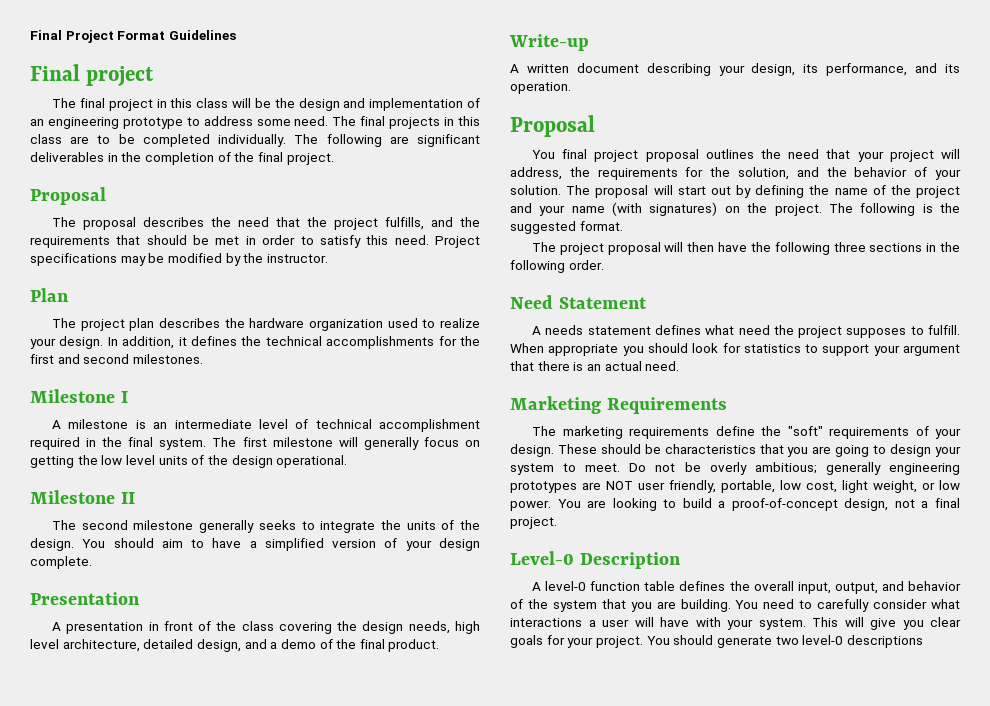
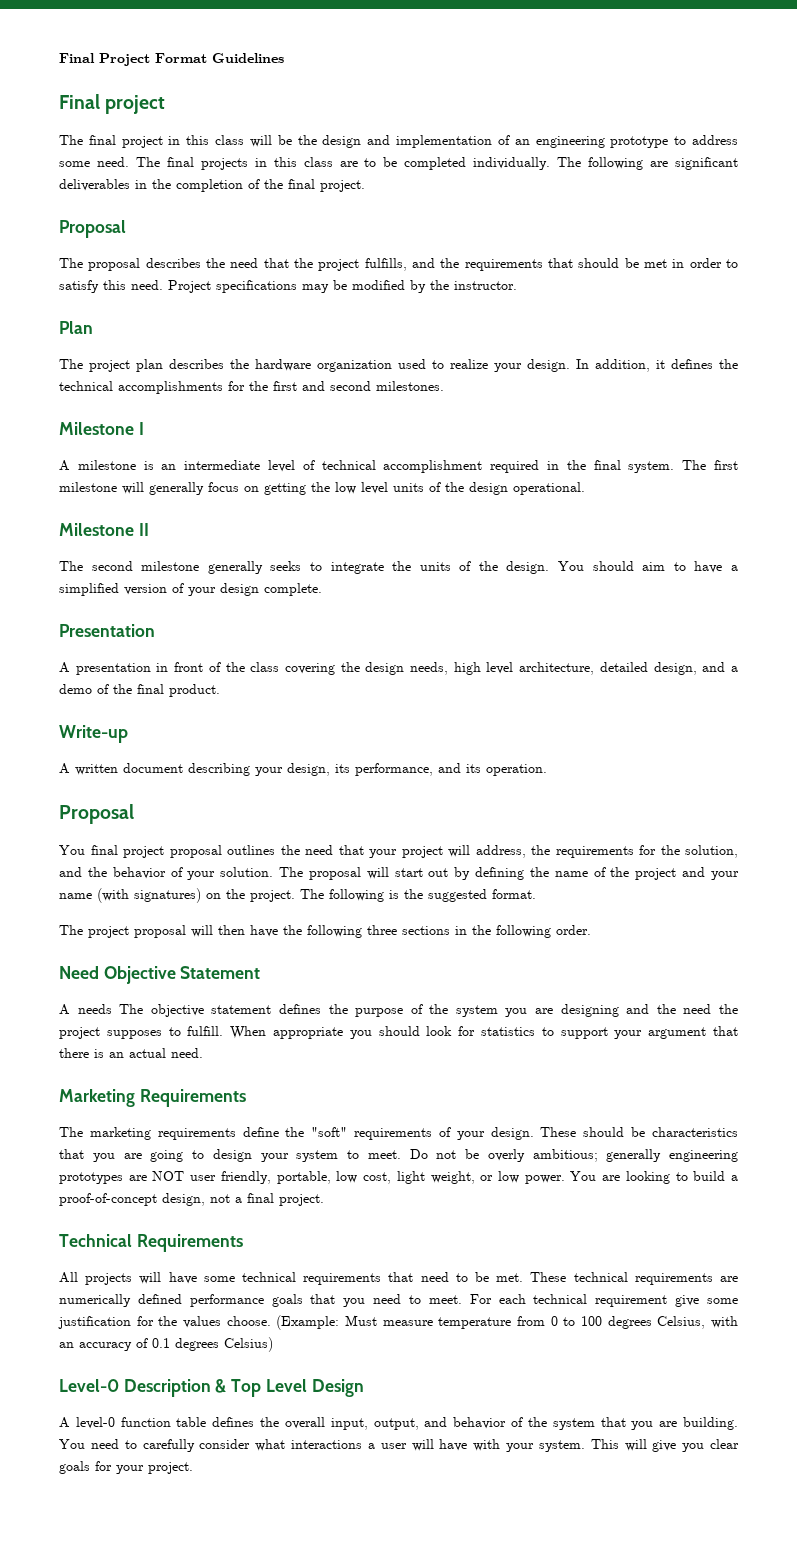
(553, 302) none -> [103,966,176,984] Objective
[587,325,735,335] statement defines what -> [119,1004,676,1017] The objective statement defines the purpose of the system you are designing and the
[510,551,681,569] Level-0 Description -> [59,1234,243,1252] [59,1272,738,1285] [59,1294,738,1307] [58,1315,738,1330] [59,1337,273,1352] [59,1379,364,1397] Technical Requirements // All projects will have some technical requirements that need to be met. These technical requirements are numerically defined performance goals that you need to meet. For each technical requirement give some justification for the values choose. (Example: Must measure temperature from 0 to 100 degrees Celsius, with an accuracy of 0.1 degrees Celsius) // Level-0 Description & Top Level Design
[646,635,923,648] You should generate two level-0 descriptions -> (193, 1468) none

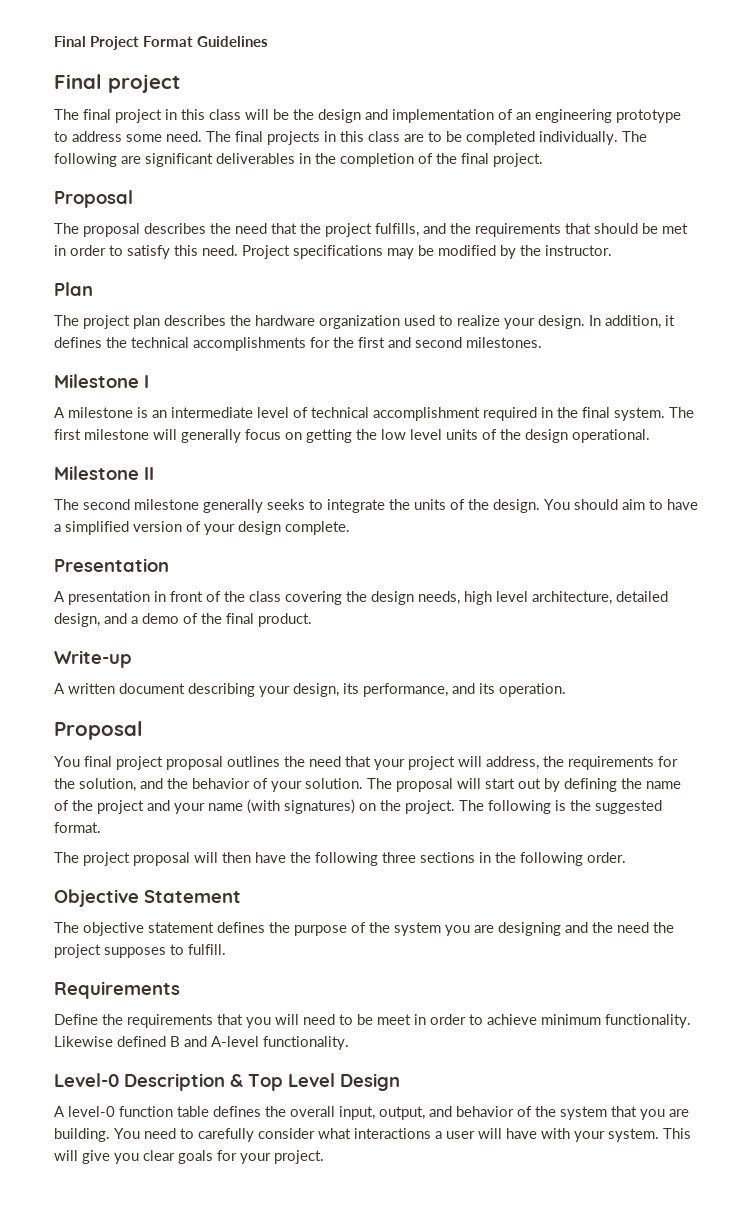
[59,966,99,979] Need -> (626, 857) none
[59,1004,112,1015] A needs -> (241, 896) none
[230,1026,738,1039] [59,1048,203,1058] [59,1089,246,1107] [59,1127,738,1140] [59,1149,738,1162] [59,1171,738,1184] [59,1193,324,1206] [59,1234,243,1252] [59,1272,738,1285] [59,1294,738,1307] [58,1315,738,1330] [59,1337,273,1352] When appropriate you should look for statistics to support your argument that there is an actual need. // Marketing Requirements // The marketing requirements define the "soft" requirements of your design. These should be characteristics that you are going to design your system to meet. Do not be overly ambitious; generally engineering prototypes are NOT user friendly, portable, low cost, light weight, or low power. You are looking to build a proof-of-concept design, not a final project. // Technical Requirements // All projects will have some technical requirements that need to be met. These technical requirements are numerically defined performance goals that you need to meet. For each technical requirement give some justification for the values choose. (Example: Must measure temperature from 0 to 100 degrees Celsius, with an accuracy of 0.1 degrees Celsius) -> [54,981,180,999] [54,1014,691,1028] [54,1036,349,1050] // Requirements // Define the requirements that you will need to be meet in order to achieve minimum functionality. Likewise defined B and A-level functionality.

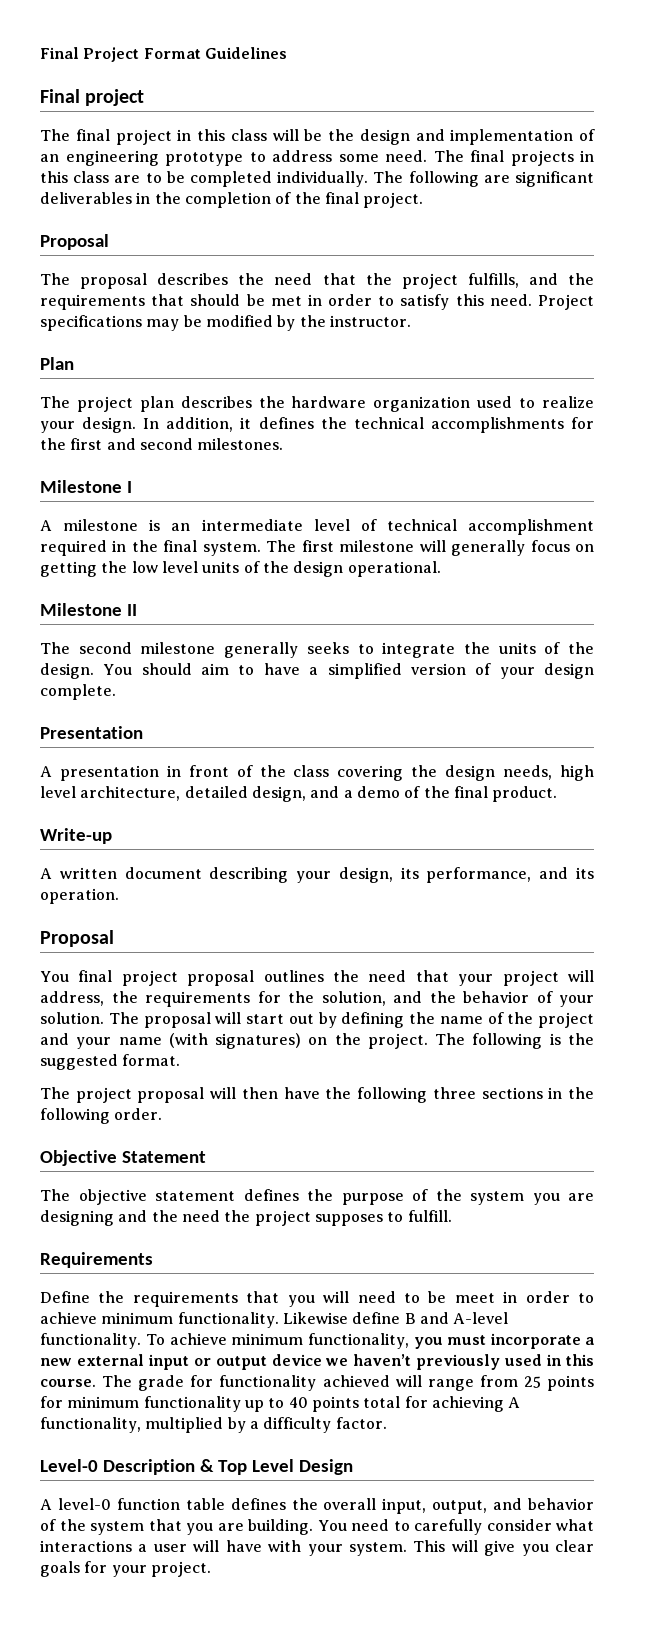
[117,1036,166,1047] defined -> [352,1312,401,1324] define
(349, 1043) none -> [145,1333,595,1349] [40,1354,595,1370] [40,1375,595,1391] [40,1396,521,1412] [40,1417,387,1433] To achieve minimum functionality, you must incorporate a new external input or output device we haven’t previously used in this course. The grade for functionality achieved will range from 25 points for minimum functionality up to 40 points total for achieving A functionality, multiplied by a difficulty factor.

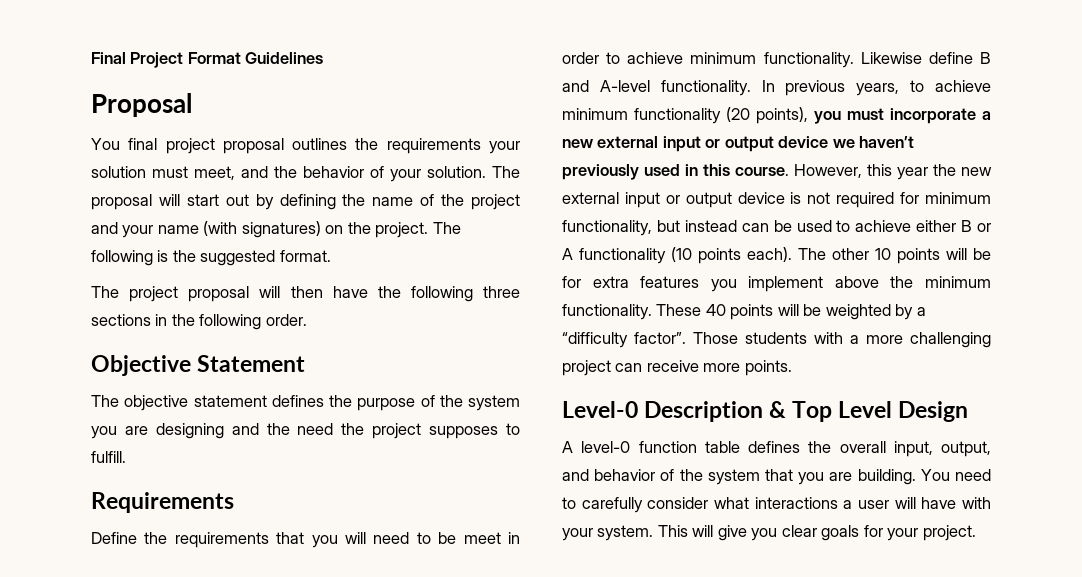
[40,89,145,106] [40,129,595,145] [40,150,594,166] [40,171,594,187] [40,192,424,208] [40,234,109,250] [40,273,595,289] [40,294,594,310] [40,315,411,331] [40,357,74,370] [40,396,595,412] [40,417,594,433] [40,438,284,450] [40,480,132,493] [40,519,594,535] [40,540,594,556] [40,561,441,577] [40,603,137,616] [40,642,594,658] [40,663,594,679] [40,684,116,700] [40,726,143,739] [40,765,595,781] [40,786,558,802] [40,828,112,844] [40,867,594,883] [40,888,119,904] // Final project // The final project in this class will be the design and implementation of an engineering prototype to address some need. The final projects in this class are to be completed individually. The following are significant deliverables in the completion of the final project. // Proposal // The proposal describes the need that the project fulfills, and the requirements that should be met in order to satisfy this need. Project specifications may be modified by the instructor. // Plan // The project plan describes the hardware organization used to realize your design. In addition, it defines the technical accomplishments for the first and second milestones. // Milestone I // A milestone is an intermediate level of technical accomplishment required in the final system. The first milestone will generally focus on getting the low level units of the design operational. // Milestone II // The second milestone generally seeks to integrate the units of the design. You should aim to have a simplified version of your design complete. // Presentation // A presentation in front of the class covering the design needs, high level architecture, detailed design, and a demo of the final product. // Write-up // A written document describing your design, its performance, and its operation. -> (324, 58) none
[368,970,594,986] [40,991,386,1007] need that your project will address, the requirements for the solution, -> [386,138,520,154] [91,166,235,180] requirements your solution must meet,
[145,1333,409,1349] To achieve minimum functionality, -> [761,80,991,96] [562,107,808,124] In previous years, to achieve minimum functionality (20 points),
[102,1375,595,1391] [40,1396,521,1412] [40,1417,387,1433] The grade for functionality achieved will range from 25 points for minimum functionality up to 40 points total for achieving A functionality, multiplied by a difficulty factor. -> [794,164,992,180] [562,192,991,208] [562,220,991,236] [562,247,991,264] [562,276,991,292] [562,304,926,320] [562,332,991,348] [562,360,792,376] However, this year the new external input or output device is not required for minimum functionality, but instead can be used to achieve either B or A functionality (10 points each). The other 10 points will be for extra features you implement above the minimum functionality. These 40 points will be weighted by a “difficulty factor”. Those students with a more challenging project can receive more points.

